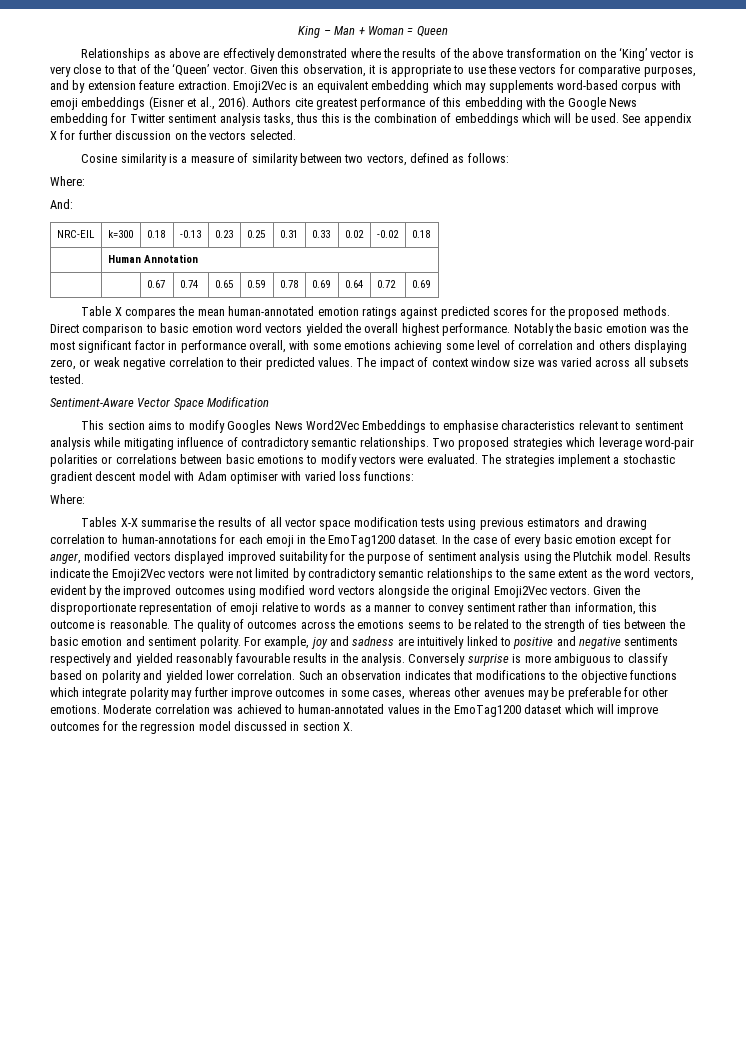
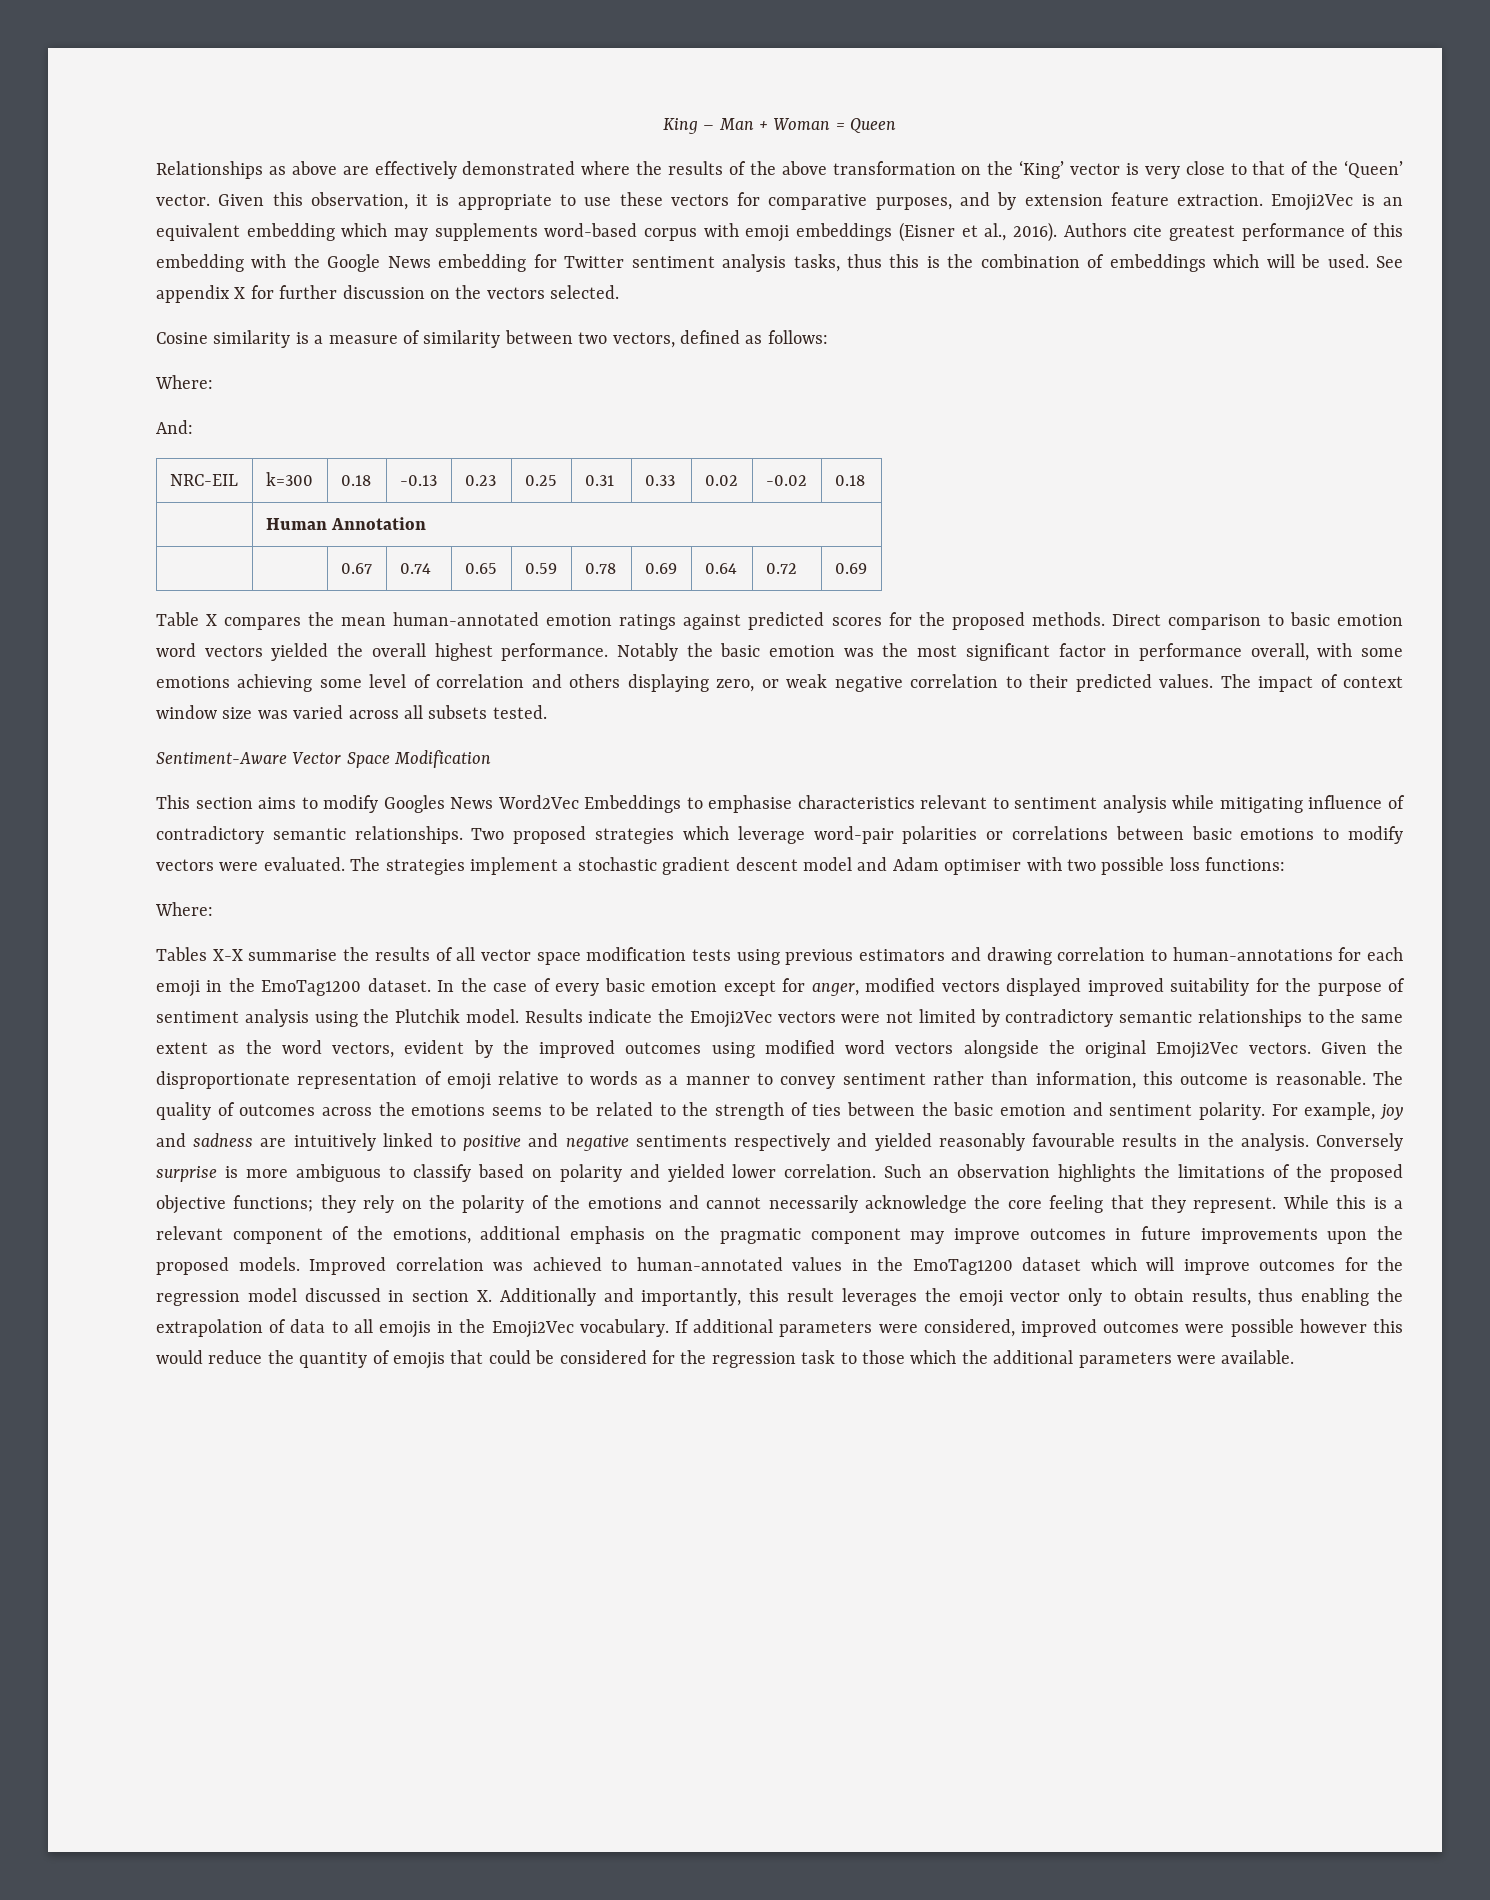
[174,471,195,481] with -> [857,857,888,871] and
[304,471,336,481] varied -> [1066,857,1165,875] two possible
[404,670,677,683] [50,687,669,700] [50,704,152,714] indicates that modifications to the objective functions which integrate polarity may further improve outcomes in some cases, whereas other avenues may be preferable for other emotions. Moderate -> [1058,1164,1404,1182] [156,1195,1403,1214] [156,1226,1403,1244] [156,1257,386,1275] highlights the limitations of the proposed objective functions; they rely on the polarity of the emotions and cannot necessarily acknowledge the core feeling that they represent. While this is a relevant component of the emotions, additional emphasis on the pragmatic component may improve outcomes in future improvements upon the proposed models. Improved
(353, 726) none -> [499,1288,1404,1307] [156,1319,1404,1338] [156,1350,1295,1369] Additionally and importantly, this result leverages the emoji vector only to obtain results, thus enabling the extrapolation of data to all emojis in the Emoji2Vec vocabulary. If additional parameters were considered, improved outcomes were possible however this would reduce the quantity of emojis that could be considered for the regression task to those which the additional parameters were available.

